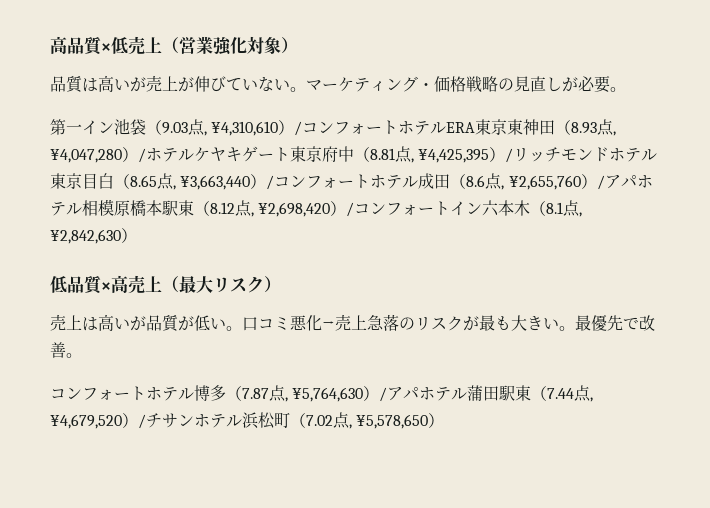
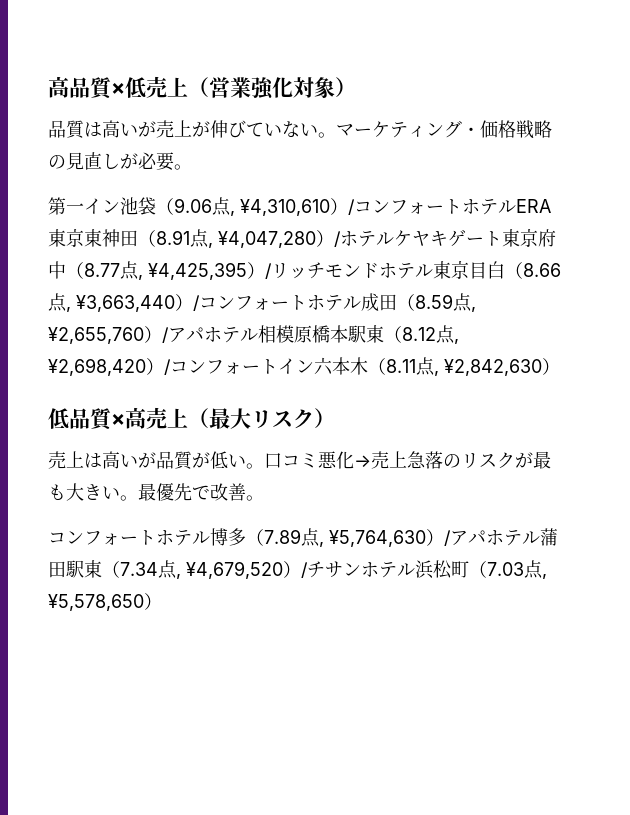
[162,122,188,134] 9.03 -> [174,198,212,213] 9.06
[571,122,598,134] 8.93 -> [156,230,190,245] 8.91
[370,148,395,160] 8.81 -> [84,263,120,277] 8.77
[130,175,157,187] 8.65 -> [523,263,561,277] 8.66
[466,175,486,187] 8.6 -> [415,294,453,309] 8.59
[546,202,564,214] 8.1 -> [386,359,416,373] 8.11
[242,388,269,399] 7.87 -> [264,529,301,544] 7.89
[547,388,575,399] 7.44 -> [120,562,158,576] 7.34
[306,415,333,426] 7.02 -> [487,562,524,576] 7.03

